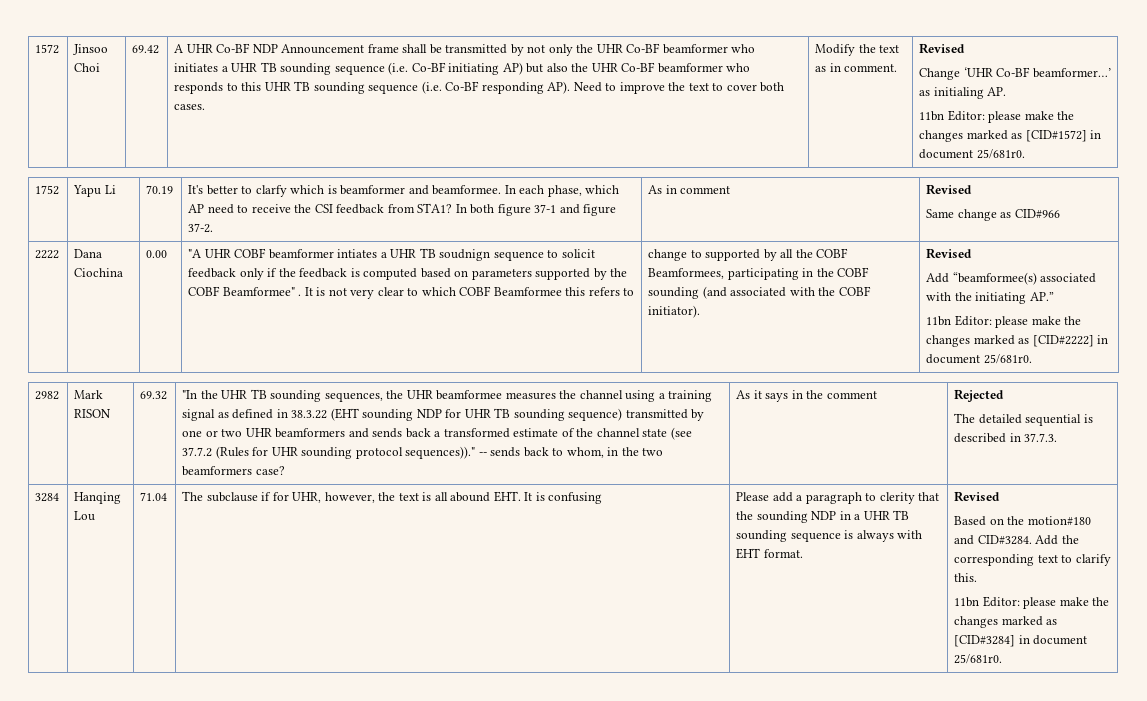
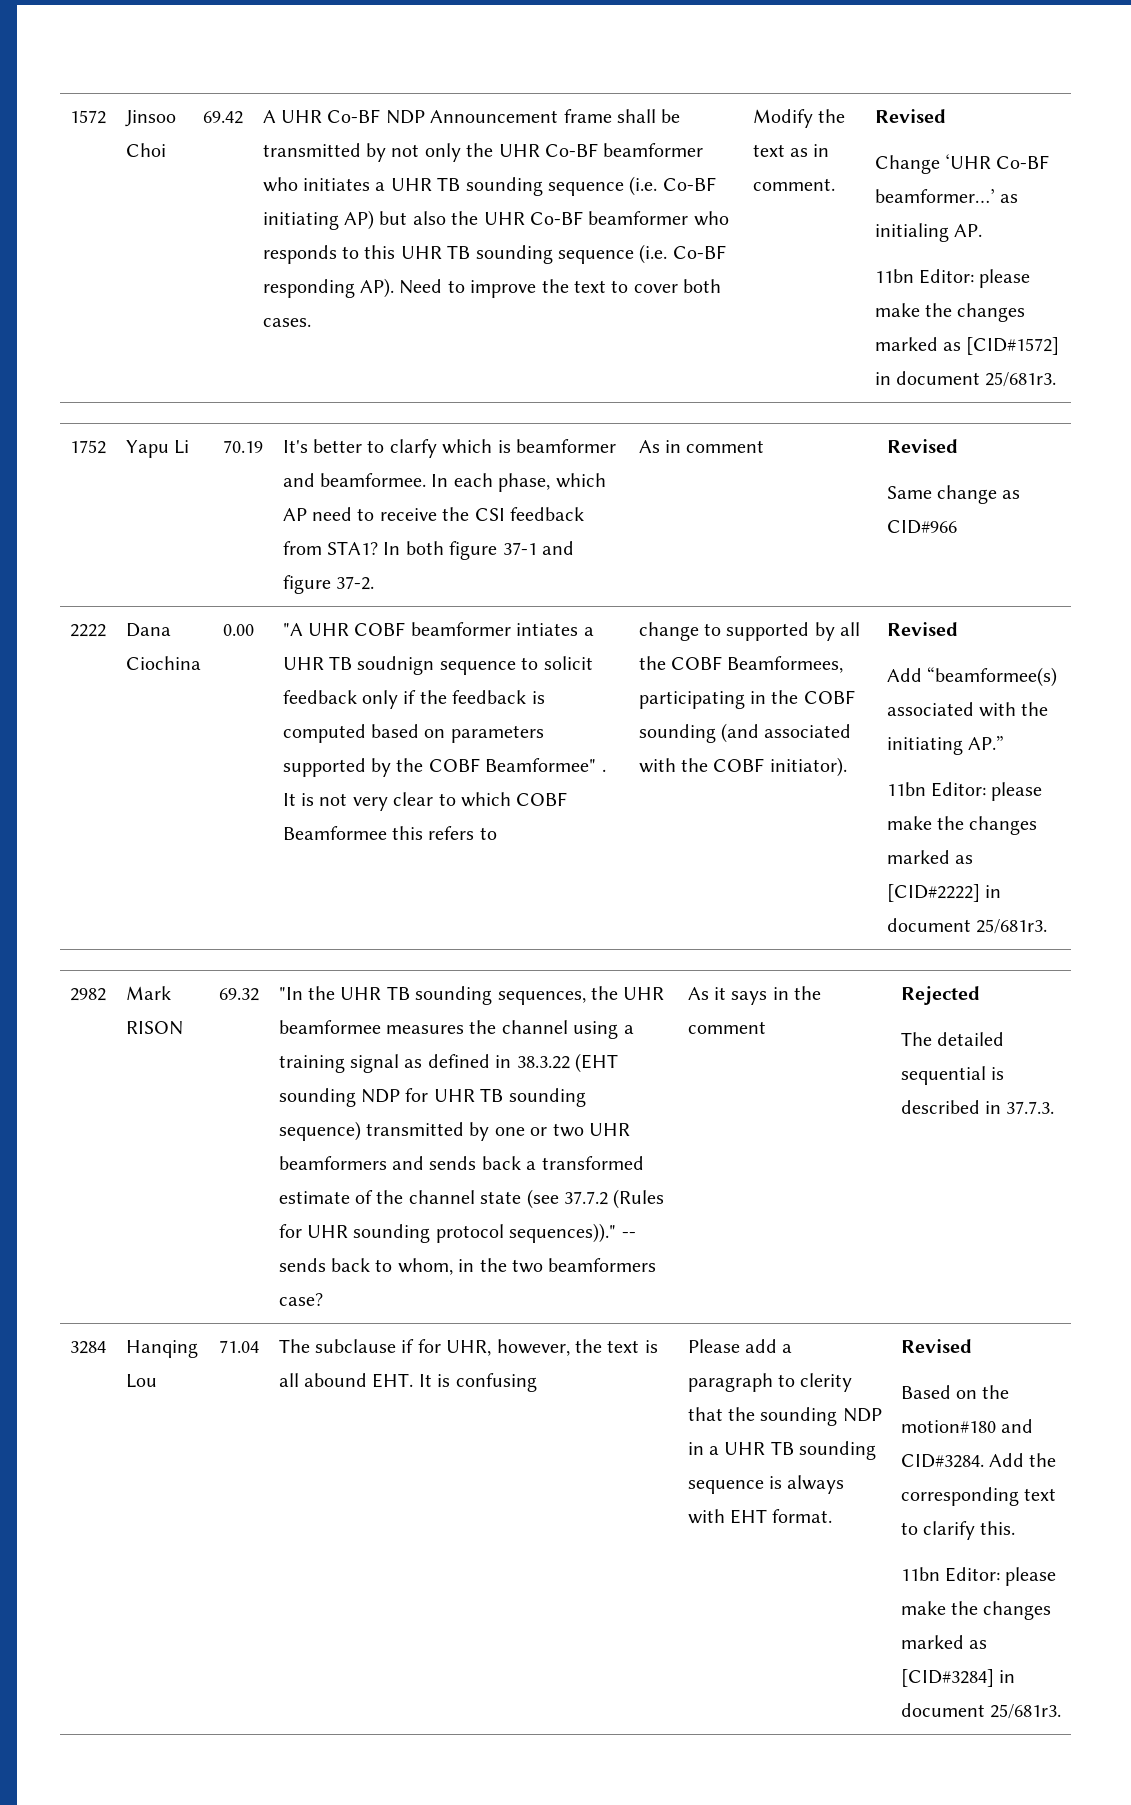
[976,149,1025,159] 25/681r0. -> [985,372,1057,387] 25/681r3.
[983,354,1032,364] 25/681r0. -> [975,919,1047,934] 25/681r3.
[954,654,1003,664] 25/681r0. -> [989,1704,1061,1719] 25/681r3.

